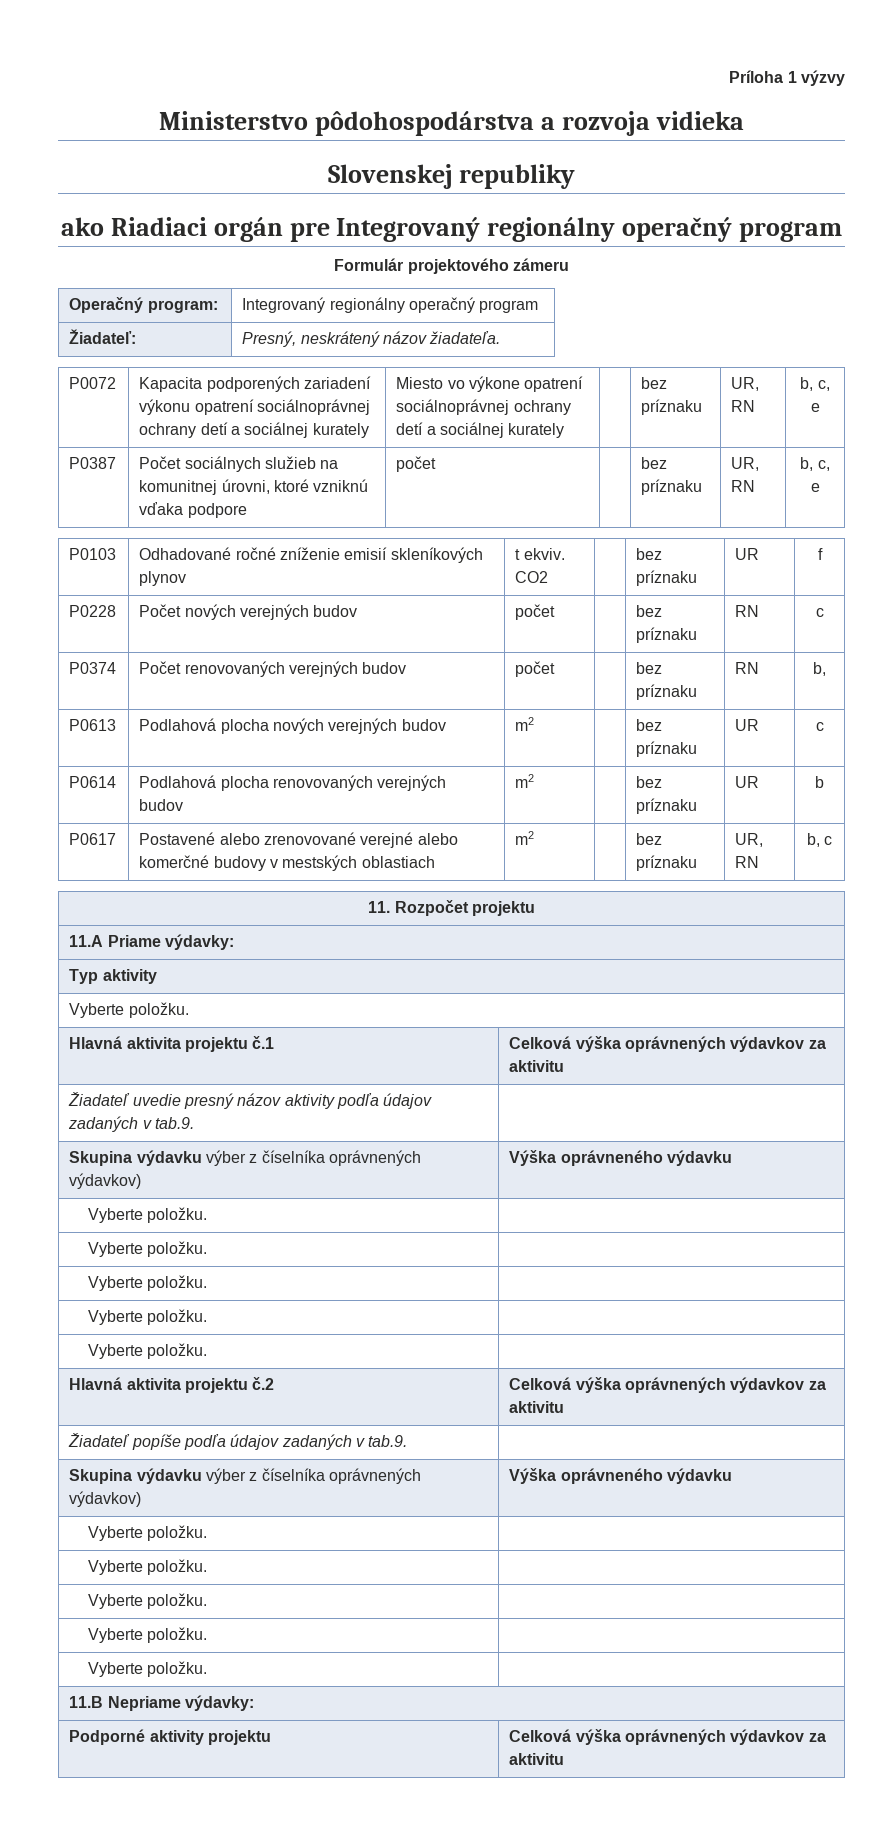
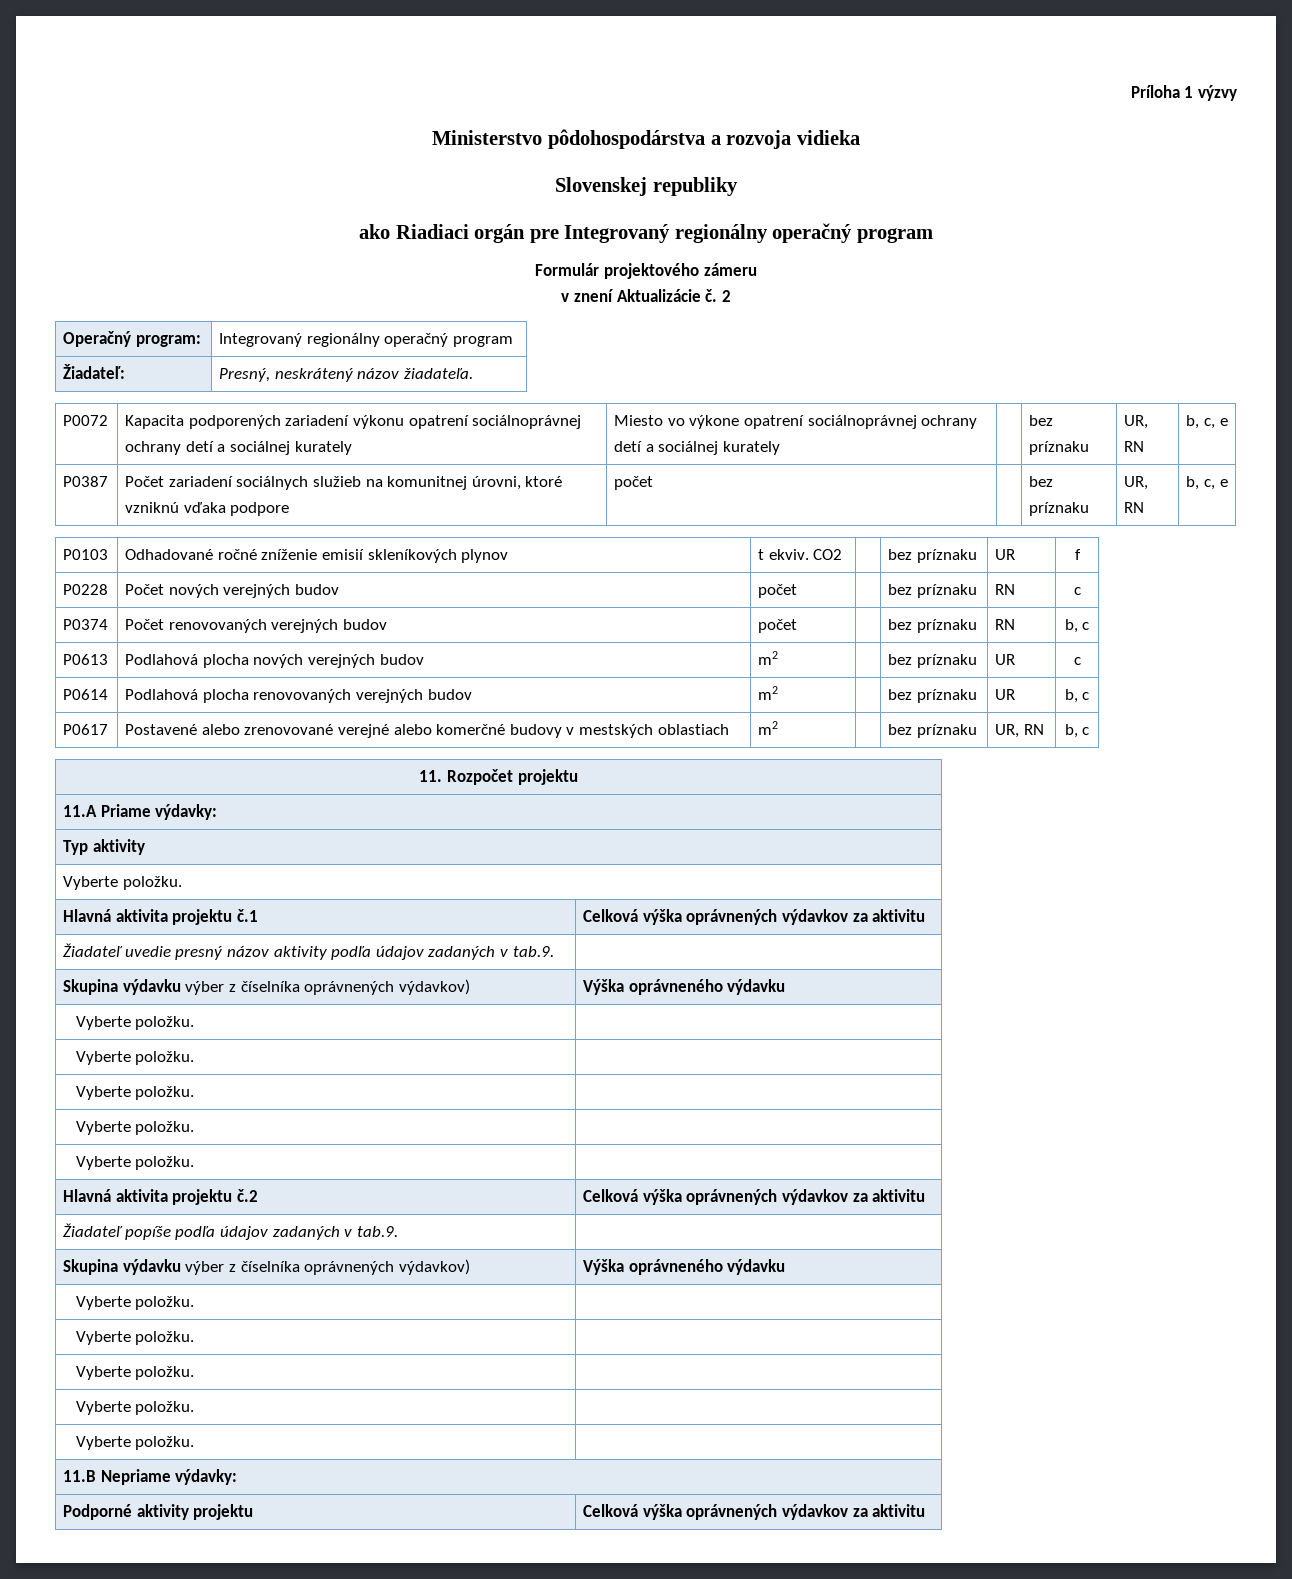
(569, 264) none -> [561,289,731,302] // v znení Aktualizácie č. 2
(182, 462) none -> [168,476,233,487] zariadení
(826, 669) none -> [1082,622,1090,630] c
[815,776,824,788] b -> [1064,689,1090,703] b, c

